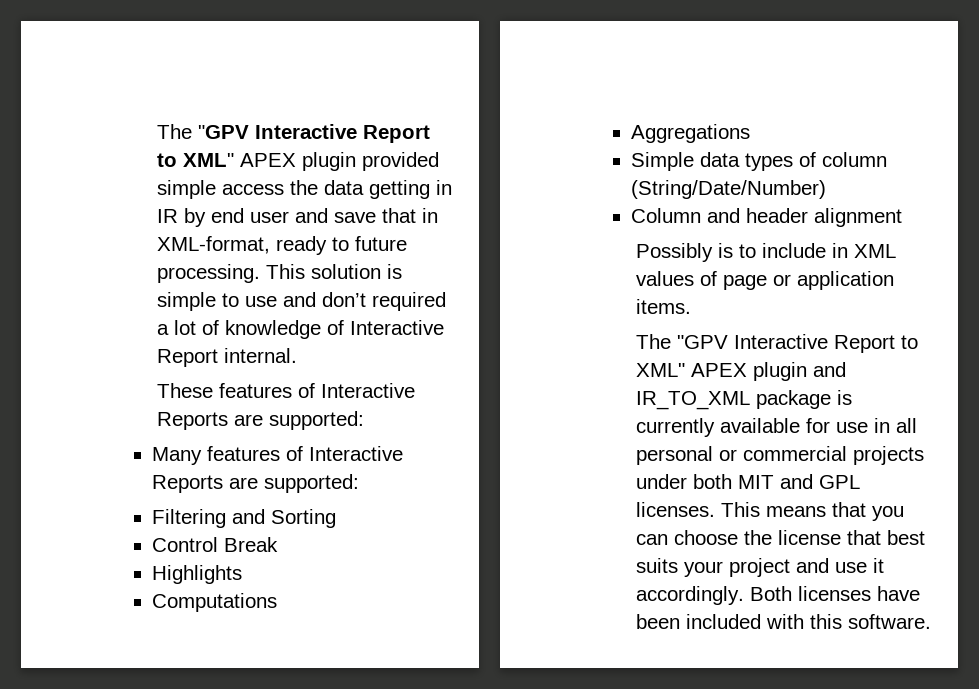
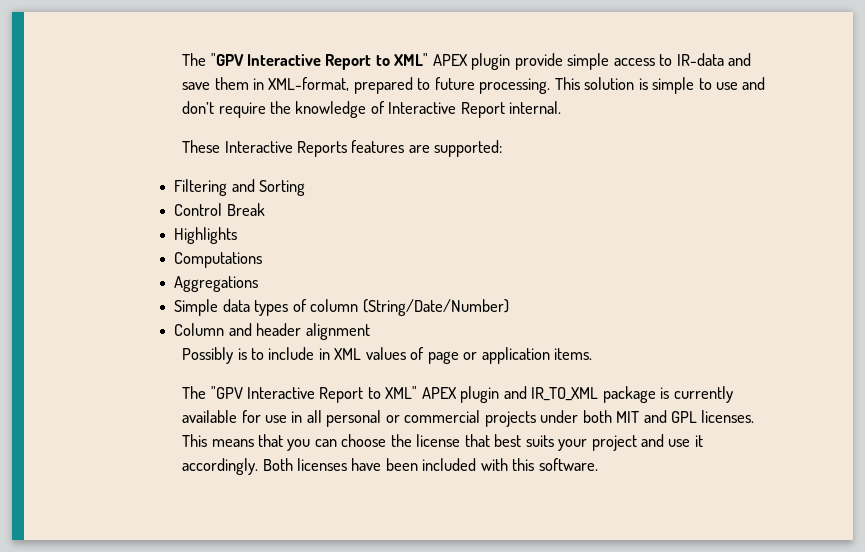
[157,124,431,143] [157,152,440,171] The "GPV Interactive Report to XML" APEX plugin provided -> [182,53,563,70] The "GPV Interactive Report to XML" APEX plugin provide
[290,180,453,199] [157,208,290,227] the data getting in IR by end user -> [659,53,724,66] to IR-data
[382,208,417,223] that -> [214,77,249,90] them
[276,236,328,255] ready -> [353,77,413,94] prepared
[372,292,447,311] [157,320,220,335] required a lot of -> [218,101,291,118] require the
[219,383,416,398] [157,411,365,430] [152,446,404,465] [152,475,224,493] features of Interactive Reports are supported: // Many features of Interactive Reports -> [224,140,405,157] Interactive Reports features

